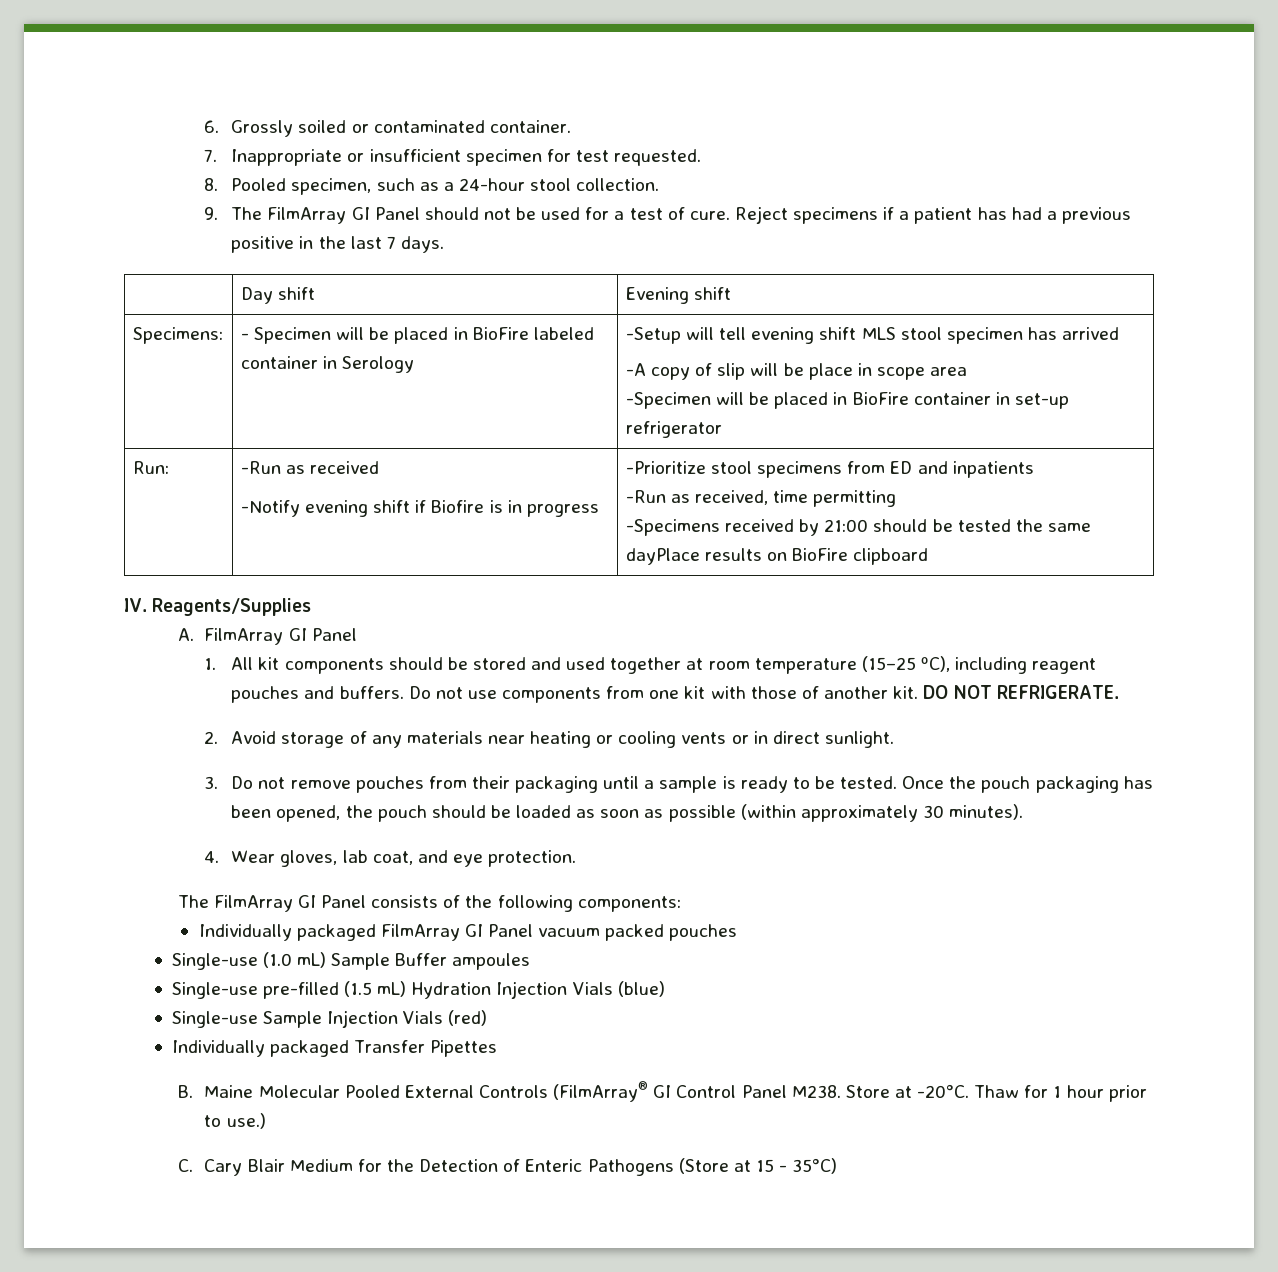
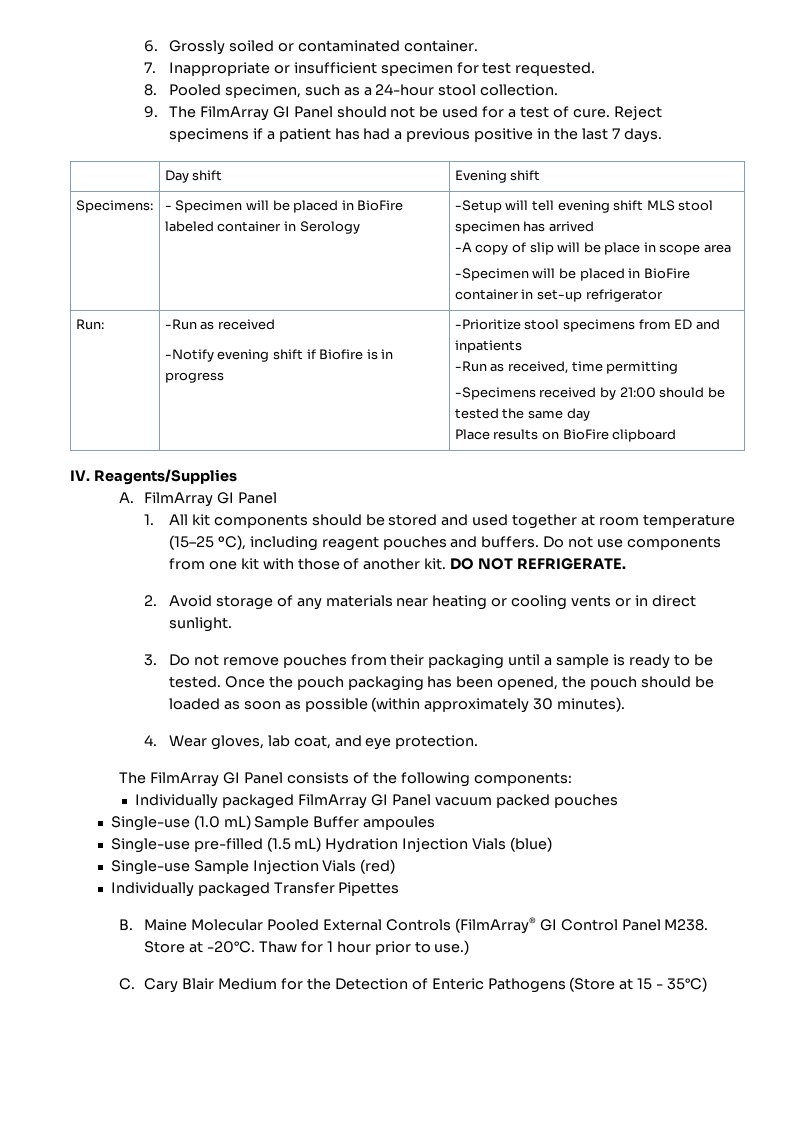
[625,548,700,565] dayPlace -> [566,408,590,421] [454,429,490,440] day // Place

